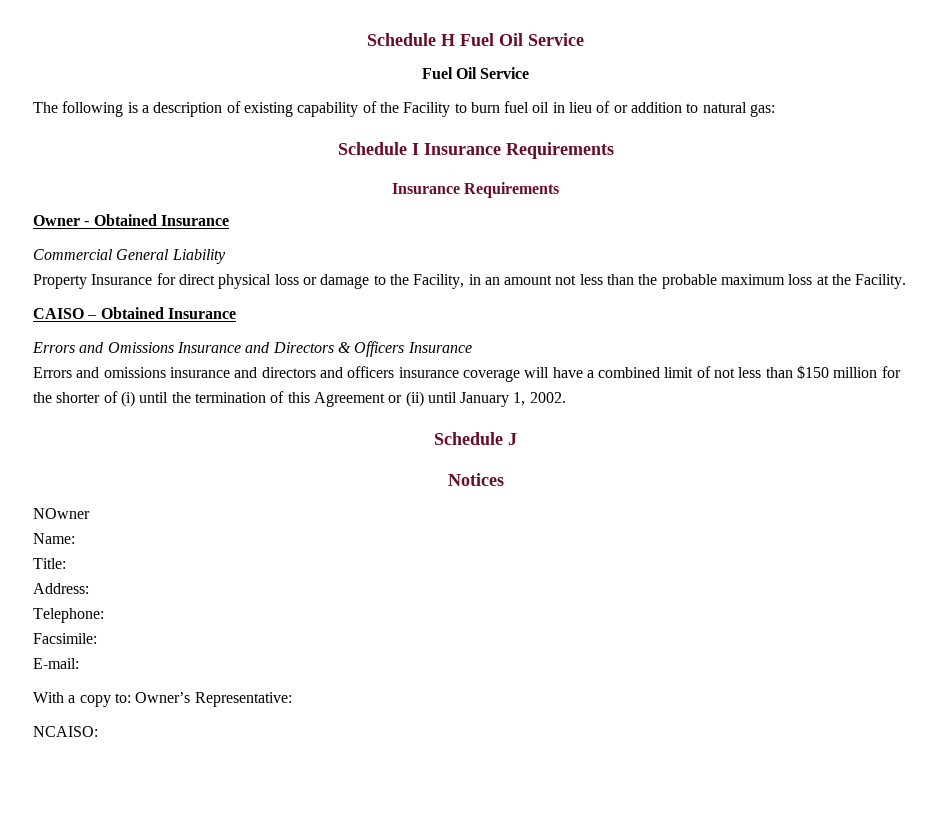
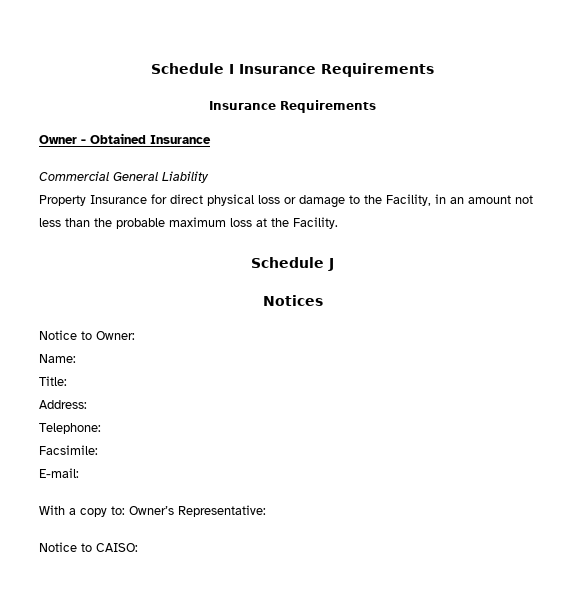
[367,33,584,46] [421,67,530,79] [33,101,776,117] [337,142,407,155] Schedule H Fuel Oil Service // Fuel Oil Service // The following is a description of existing capability of the Facility to burn fuel oil in lieu of or addition to natural gas: // Schedule -> [151,63,224,74] Schedule
[33,307,236,319] [32,341,472,357] [33,365,901,382] [33,391,566,407] // CAISO – Obtained Insurance // Errors and Omissions Insurance and Directors & Officers Insurance // Errors and omissions insurance and directors and officers insurance coverage will have a combined limit of not less than $150 million for the shorter of (i) until the termination of this Agreement or (ii) until January 1, 2002. -> (338, 223) none
[33,508,90,519] NOwner -> [39,330,135,340] Notice to Owner:
[33,726,98,737] NCAISO: -> [39,542,138,552] Notice to CAISO:

